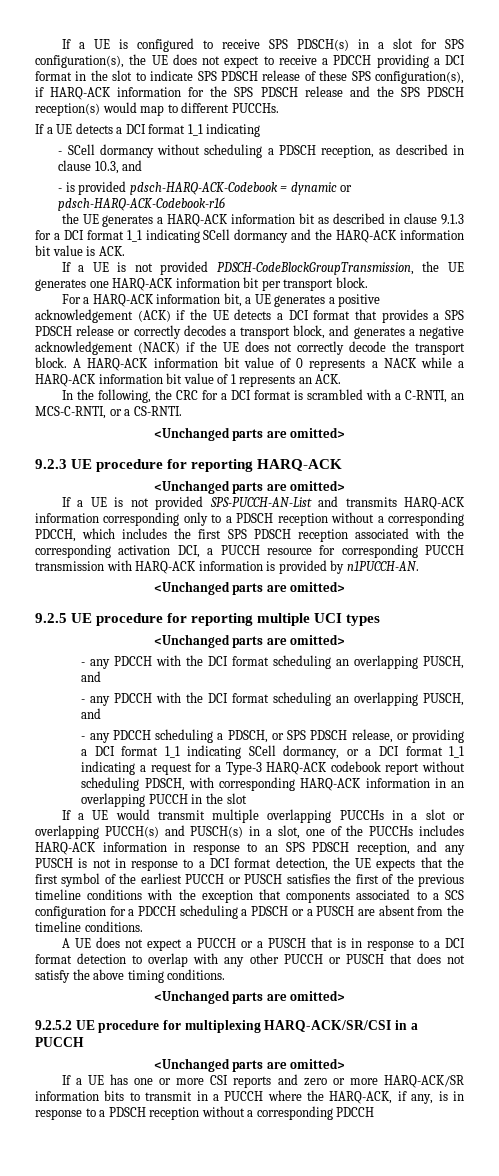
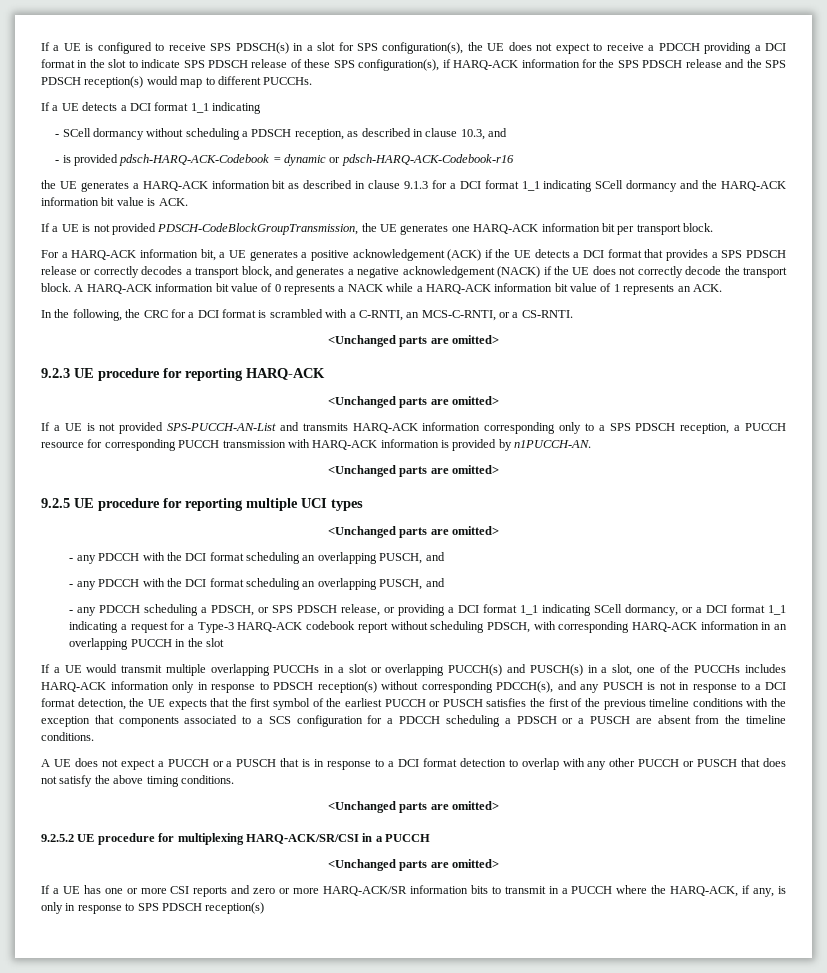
[236,512,464,526] [35,528,465,542] [35,544,200,558] PDSCH reception without a corresponding PDCCH, which includes the first SPS PDSCH reception associated with the corresponding activation DCI, -> [609,423,730,434] SPS PDSCH reception,
[174,842,410,855] in response to an SPS PDSCH reception, -> [172,681,553,693] only in response to PDSCH reception(s) without corresponding PDCCH(s),
[452,1091,464,1101] [35,1106,375,1120] in response to a PDSCH reception without a corresponding PDCCH -> [41,902,265,914] only in response to SPS PDSCH reception(s)

